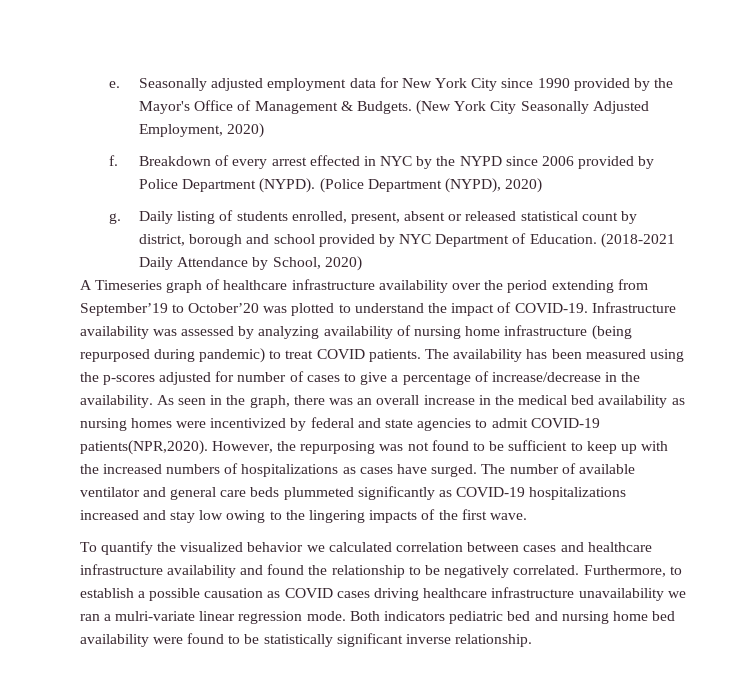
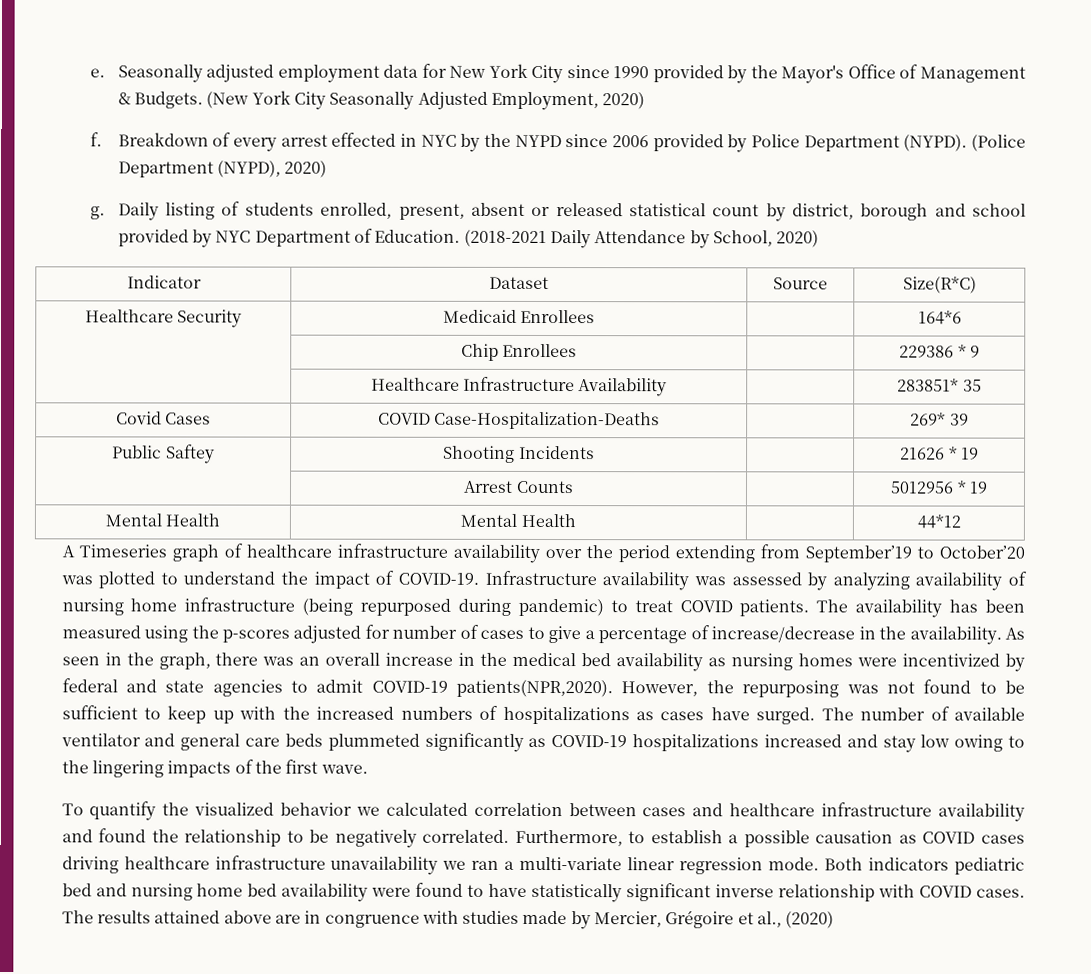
(362, 263) none -> [126,275,202,289] [489,276,549,290] [773,277,828,290] [902,276,977,294] [84,309,243,328] [442,309,596,324] [917,310,962,325] [460,343,578,361] [899,344,980,358] [370,376,668,397] [897,378,982,392] [115,411,212,425] [377,411,661,430] [910,412,969,426] [112,444,215,464] [443,445,595,463] [900,446,979,460] [463,480,574,494] [890,480,988,494] [104,513,221,527] [460,513,576,528] [916,514,961,529] // Indicator | Dataset | Source | Size(R*C) // Healthcare Security | Medicaid Enrollees | | 164*6 // | Chip Enrollees | | 229386 * 9 // | Healthcare Infrastructure Availability | | 283851* 35 // Covid Cases | COVID Case-Hospitalization-Deaths | | 269* 39 // Public Saftey | Shooting Incidents | | 21626 * 19 // | Arrest Counts | | 5012956 * 19 // Mental Health | Mental Health | | 44*12
[115,611,196,621] mulri-variate -> [519,856,623,871] multi-variate
[244,634,260,644] be -> [488,883,528,897] have
[455,634,533,647] relationship. -> [778,884,1026,902] [61,910,835,930] relationship with COVID cases. The results attained above are in congruence with studies made by Mercier, Grégoire et al., (2020)

